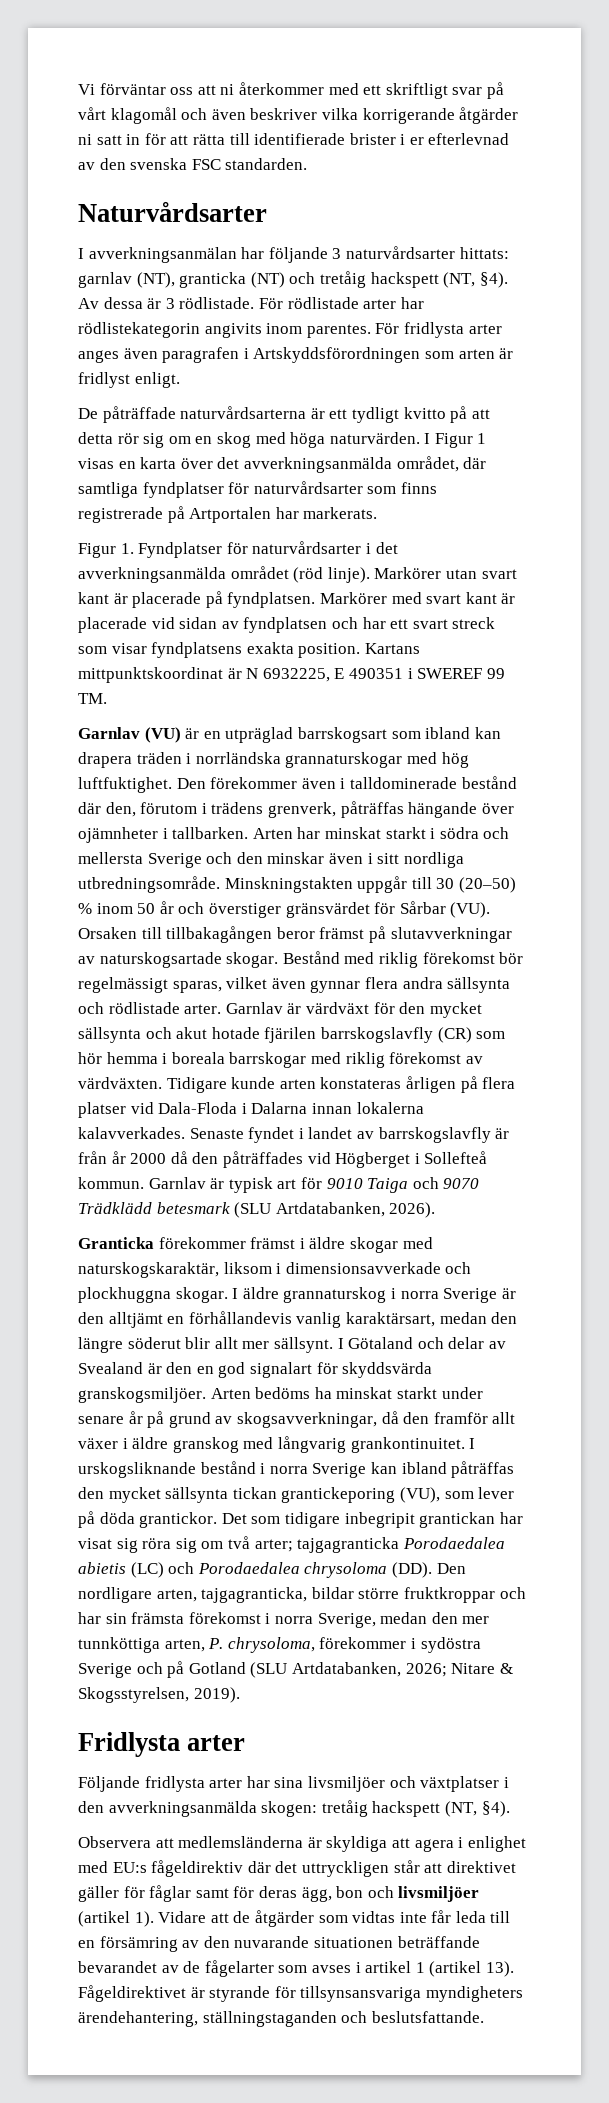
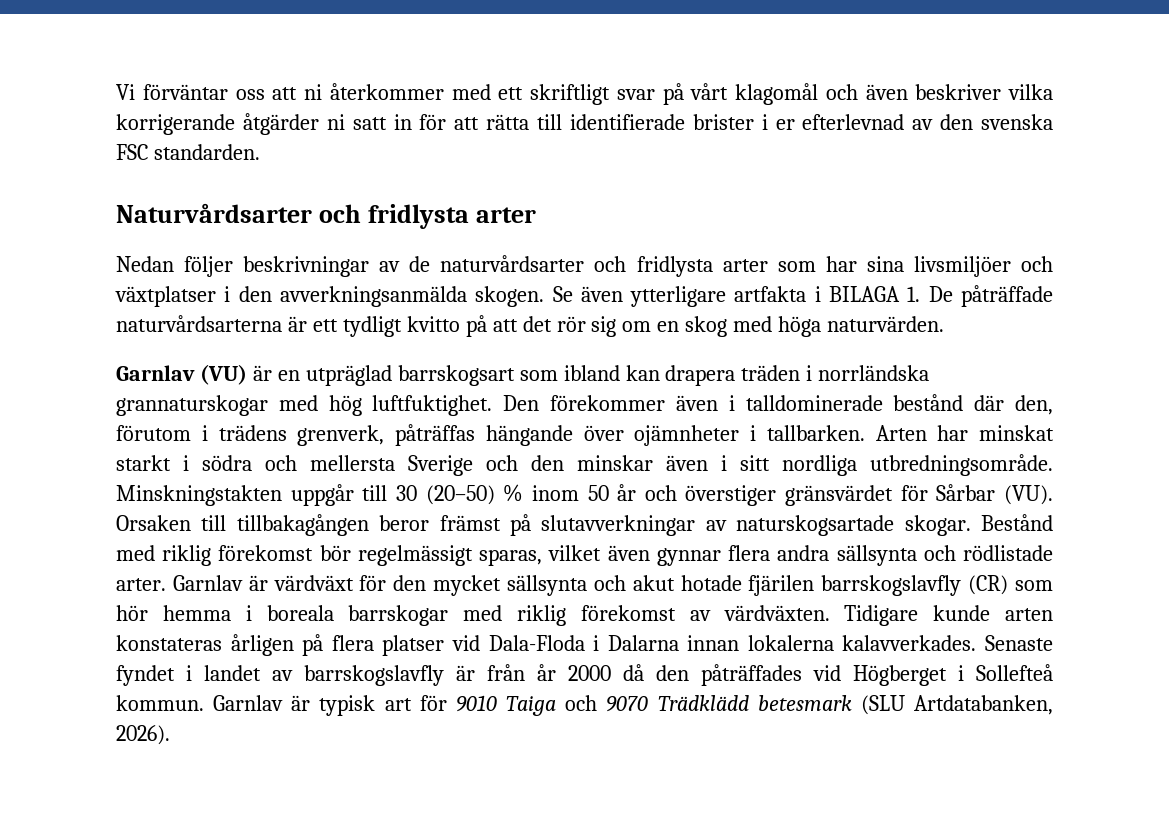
[78,246,509,263] [78,271,508,288] [78,297,424,309] [78,322,502,338] [78,347,514,363] [78,372,180,388] // I avverkningsanmälan har följande 3 naturvårdsarter hittats: garnlav (NT), granticka (NT) och tretåig hackspett (NT, §4). Av dessa är 3 rödlistade. För rödlistade arter har rödlistekategorin angivits inom parentes. För fridlysta arter anges även paragrafen i Artskyddsförordningen som arten är fridlyst enligt. // -> [318,204,536,229] [116,255,1053,277] [115,286,921,307] och fridlysta arter // Nedan följer beskrivningar av de naturvårdsarter och fridlysta arter som har sina livsmiljöer och växtplatser i den avverkningsanmälda skogen. Se även ytterligare artfakta i BILAGA 1.
[78,432,113,444] detta -> [522,316,552,332] det
[424,433,487,448] [78,456,487,473] [78,481,437,498] [78,506,378,523] [78,541,398,558] [78,566,517,583] [78,591,516,608] [78,617,496,633] [78,642,420,658] [78,667,505,683] [78,693,107,704] I Figur 1 visas en karta över det avverkningsanmälda området, där samtliga fyndplatser för naturvårdsarter som finns registrerade på Artportalen har markerats. // Figur 1. Fyndplatser för naturvårdsarter i det avverkningsanmälda området (röd linje). Markörer utan svart kant är placerade på fyndplatsen. Markörer med svart kant är placerade vid sidan av fyndplatsen och har ett svart streck som visar fyndplatsens exakta position. Kartans mittpunktskoordinat är N 6932225, E 490351 i SWEREF 99 TM. -> (945, 324) none
[78,1237,433,1253] [78,1262,472,1278] [78,1287,516,1303] [78,1311,518,1328] [78,1337,506,1353] [78,1362,433,1378] [78,1387,483,1403] [78,1411,516,1428] [78,1436,476,1453] [78,1461,515,1478] [78,1487,515,1503] [78,1511,523,1528] [78,1536,505,1553] [78,1562,466,1578] [78,1587,526,1603] [78,1612,490,1628] [78,1637,481,1653] [78,1661,513,1678] [78,1687,240,1703] [78,1732,246,1757] [78,1776,509,1792] [78,1800,510,1817] [78,1836,526,1852] [78,1860,516,1877] [78,1885,480,1902] [78,1910,511,1927] [78,1936,480,1952] [78,1960,514,1977] [78,1985,523,2002] [78,2011,484,2027] // Granticka förekommer främst i äldre skogar med naturskogskaraktär, liksom i dimensionsavverkade och plockhuggna skogar. I äldre grannaturskog i norra Sverige är den alltjämt en förhållandevis vanlig karaktärsart, medan den längre söderut blir allt mer sällsynt. I Götaland och delar av Svealand är den en god signalart för skyddsvärda granskogsmiljöer. Arten bedöms ha minskat starkt under senare år på grund av skogsavverkningar, då den framför allt växer i äldre granskog med långvarig grankontinuitet. I urskogsliknande bestånd i norra Sverige kan ibland påträffas den mycket sällsynta tickan grantickeporing (VU), som lever på döda grantickor. Det som tidigare inbegripit grantickan har visat sig röra sig om två arter; tajgagranticka Porodaedalea abietis (LC) och Porodaedalea chrysoloma (DD). Den nordligare arten, tajgagranticka, bildar större fruktkroppar och har sin främsta förekomst i norra Sverige, medan den mer tunnköttiga arten, P. chrysoloma, förekommer i sydöstra Sverige och på Gotland (SLU Artdatabanken, 2026; Nitare & Skogsstyrelsen, 2019). // Fridlysta arter // Följande fridlysta arter har sina livsmiljöer och växtplatser i den avverkningsanmälda skogen: tretåig hackspett (NT, §4). // Observera att medlemsländerna är skyldiga att agera i enlighet med EU:s fågeldirektiv där det uttryckligen står att direktivet gäller för fåglar samt för deras ägg, bon och livsmiljöer (artikel 1). Vidare att de åtgärder som vidtas inte får leda till en försämring av den nuvarande situationen beträffande bevarandet av de fågelarter som avses i artikel 1 (artikel 13). Fågeldirektivet är styrande för tillsynsansvariga myndigheters ärendehantering, ställningstaganden och beslutsfattande. -> (170, 735) none

